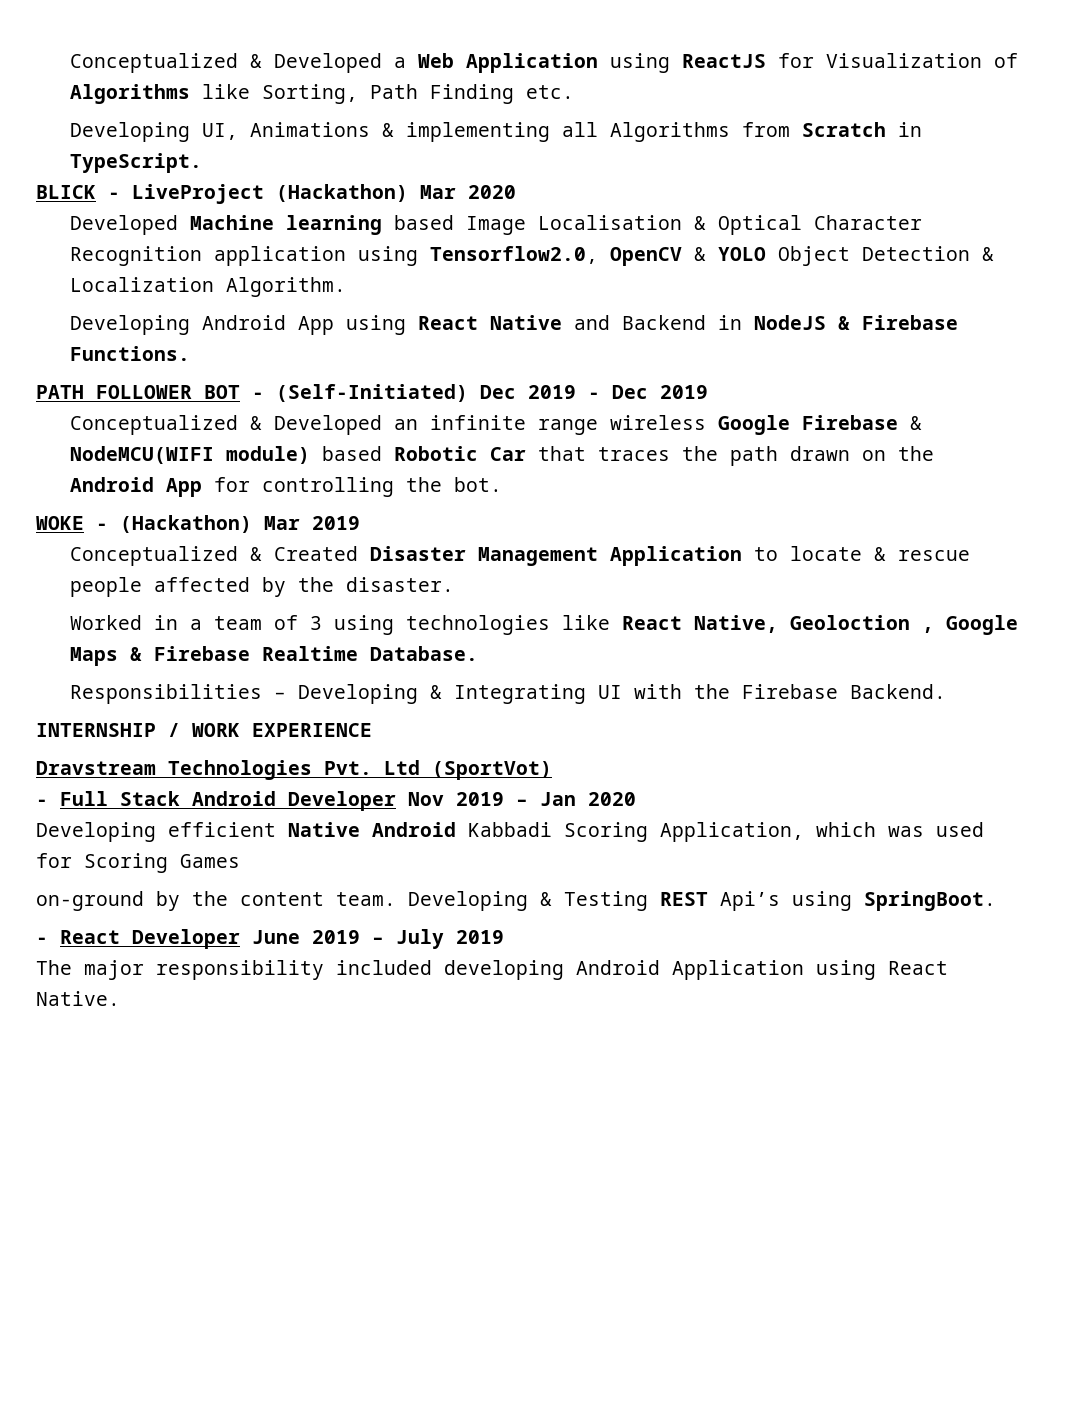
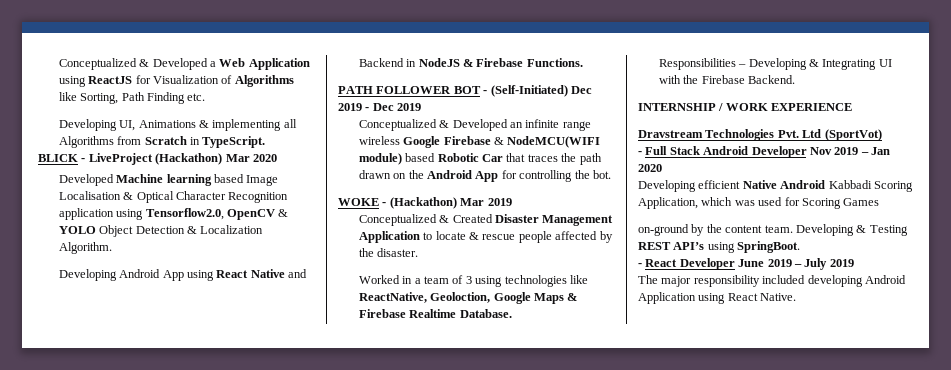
[621,615,934,633] React Native, Geoloction , -> [358,292,491,303] ReactNative, Geoloction,
[720,891,780,911] Api’s -> [673,242,705,250] API’s

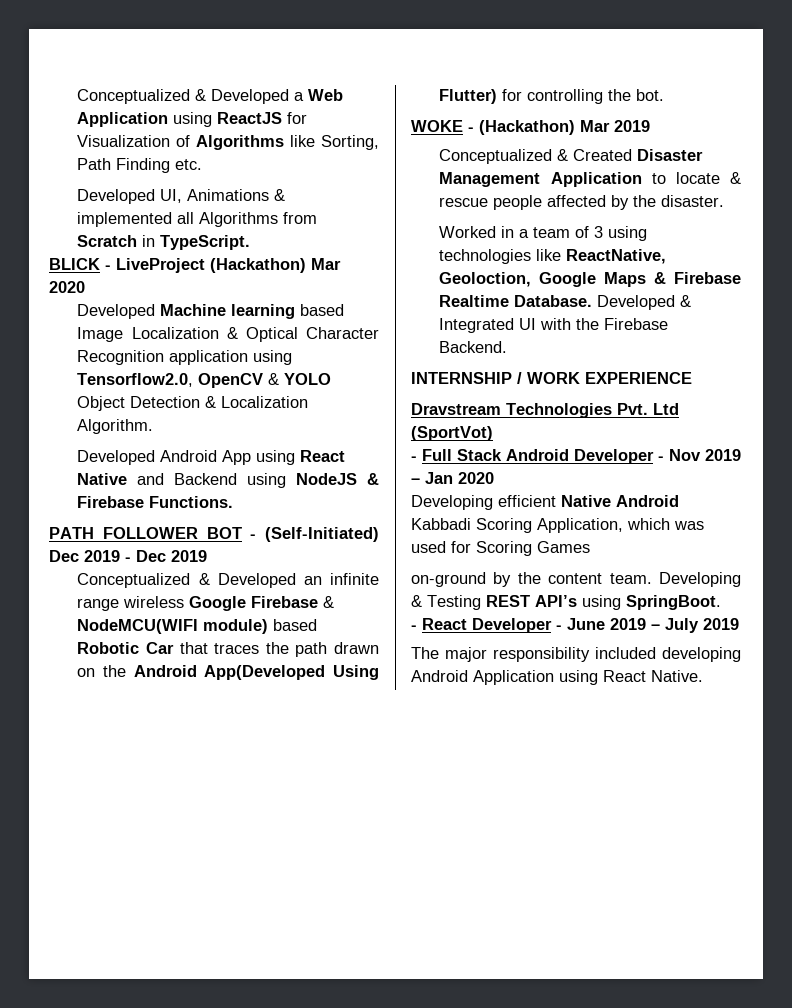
[58,119,117,131] Developing -> [77,189,156,204] Developed
[212,119,282,131] implementing -> [77,212,173,227] implemented
[58,191,121,200] Localisation -> [131,327,219,339] Localization
[58,269,117,281] Developing -> [77,450,156,465] Developed
[406,59,417,67] in -> [247,473,287,488] using
[475,171,499,182] App -> [204,665,379,680] [439,89,498,104] App(Developed Using Flutter)
[658,58,877,70] // Responsibilities – Developing & Integrating -> [597,295,692,310] [439,318,515,333] Developed & Integrated
(807, 152) none -> [658,456,664,461] -
(735, 264) none -> [556,625,562,630] -

